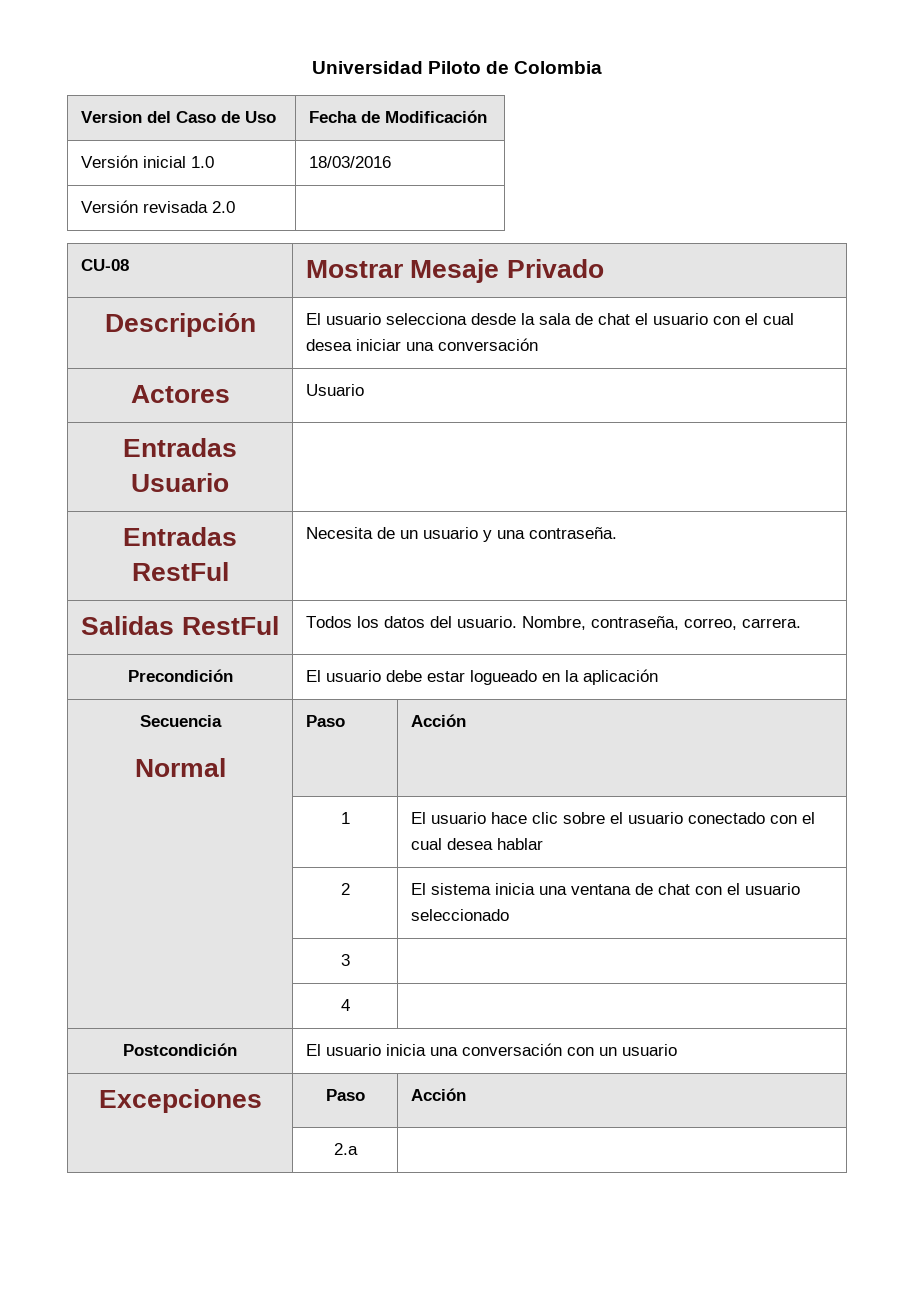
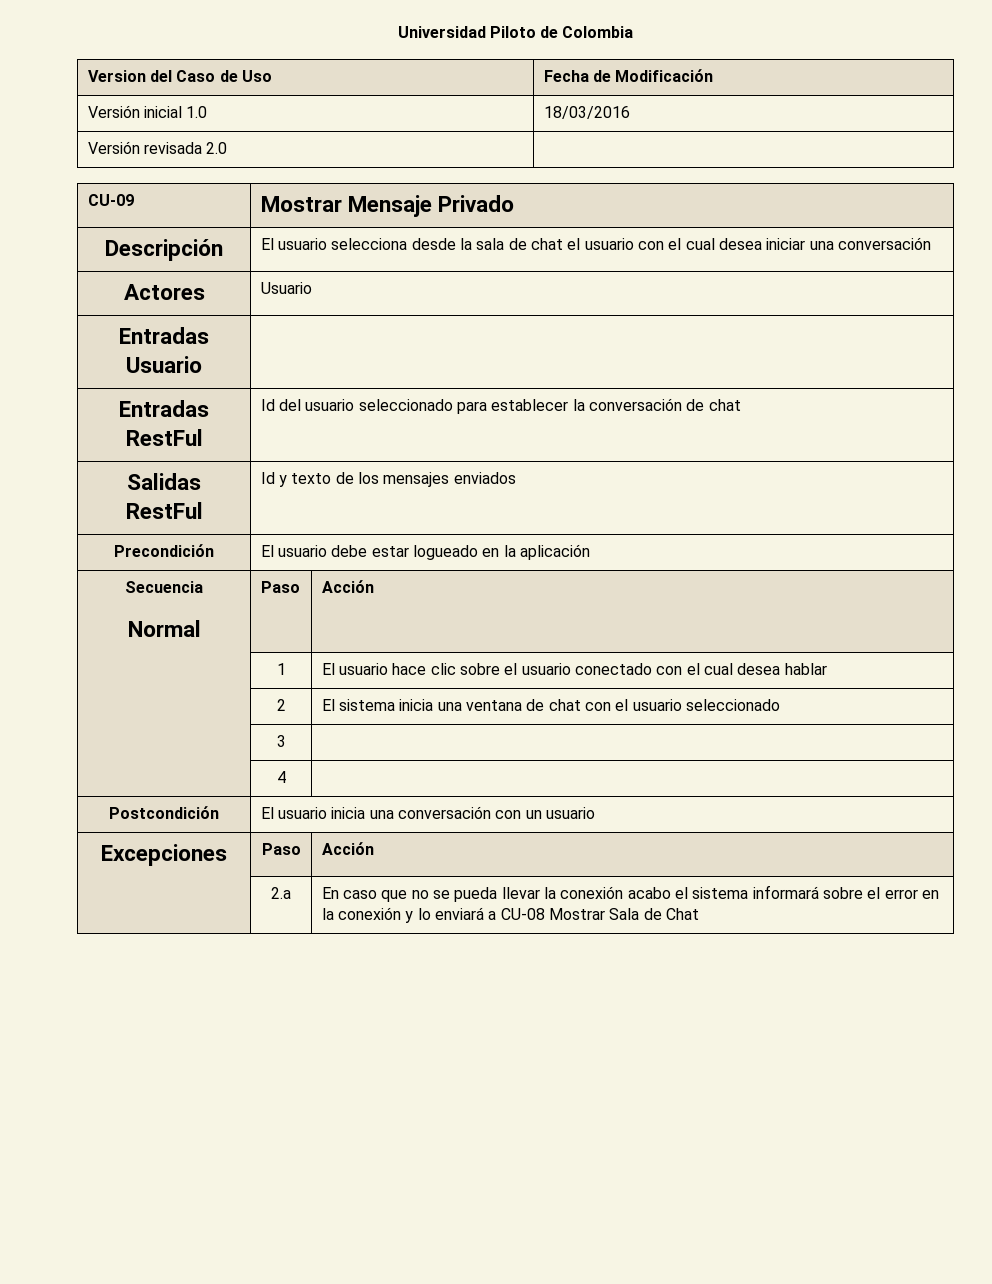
[81,259,130,271] [306,259,500,283] CU-08 | Mostrar Mesaje -> [87,194,134,206] [260,195,432,217] CU-09 | Mostrar Mensaje
[306,527,618,542] [81,616,279,635] [306,616,802,630] Necesita de un usuario y una contraseña. // Salidas RestFul | Todos los datos del usuario. Nombre, contraseña, correo, carrera. -> [260,398,741,414] [127,473,201,490] [125,502,203,519] [260,472,516,487] Id del usuario seleccionado para establecer la conversación de chat // Salidas RestFul | Id y texto de los mensajes enviados
(358, 1149) none -> [321,885,939,902] [321,907,699,923] En caso que no se pueda llevar la conexión acabo el sistema informará sobre el error en la conexión y lo enviará a CU-08 Mostrar Sala de Chat

